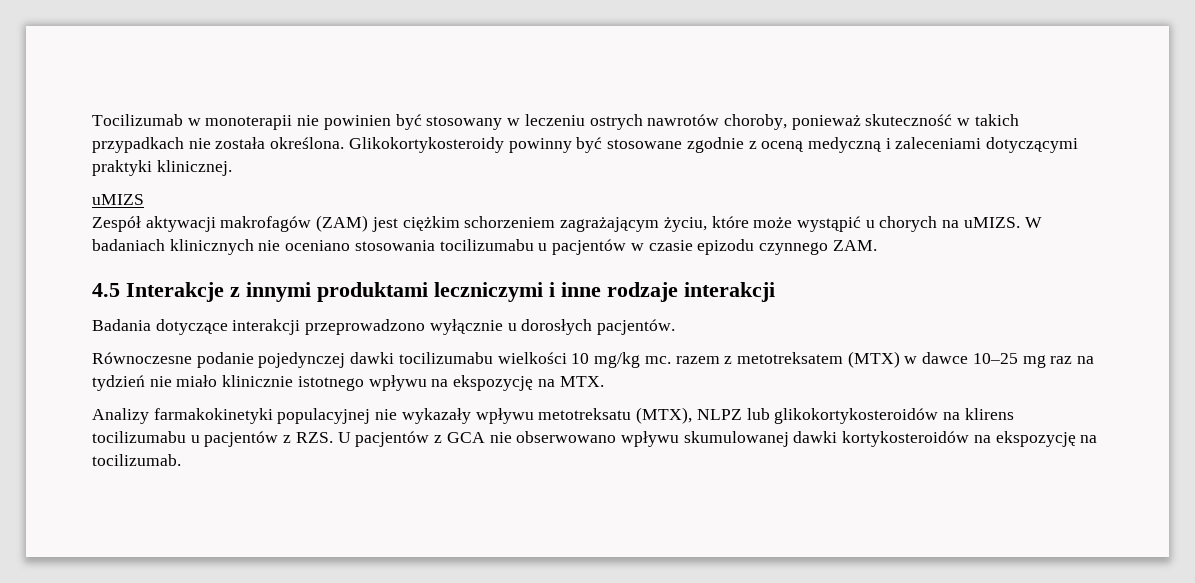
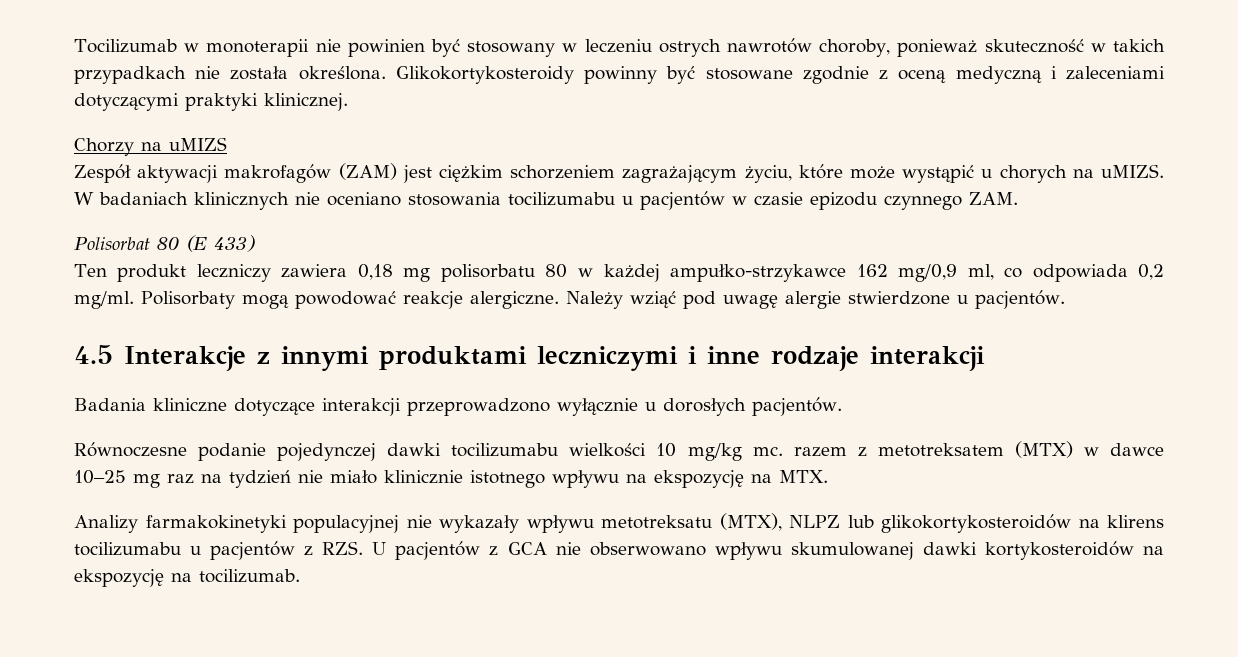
(232, 168) none -> [74,138,162,156] Chorzy na
(877, 245) none -> [74,235,255,252] [74,264,1164,282] [74,290,1065,309] // Polisorbat 80 (E 433) // Ten produkt leczniczy zawiera 0,18 mg polisorbatu 80 w każdej ampułko-strzykawce 162 mg/0,9 ml, co odpowiada 0,2 mg/ml. Polisorbaty mogą powodować reakcje alergiczne. Należy wziąć pod uwagę alergie stwierdzone u pacjentów.
(151, 325) none -> [153,398,227,412] kliniczne

